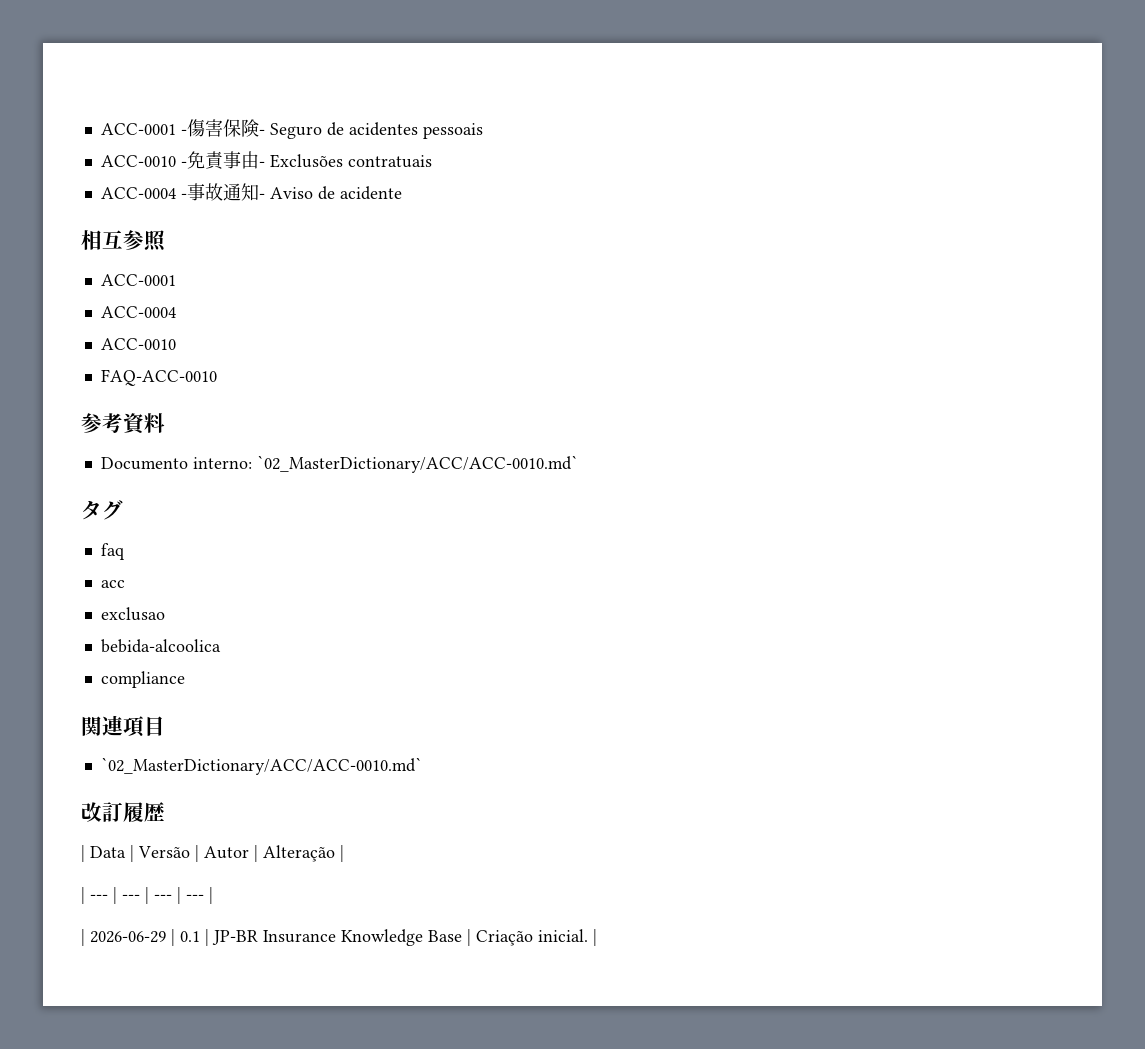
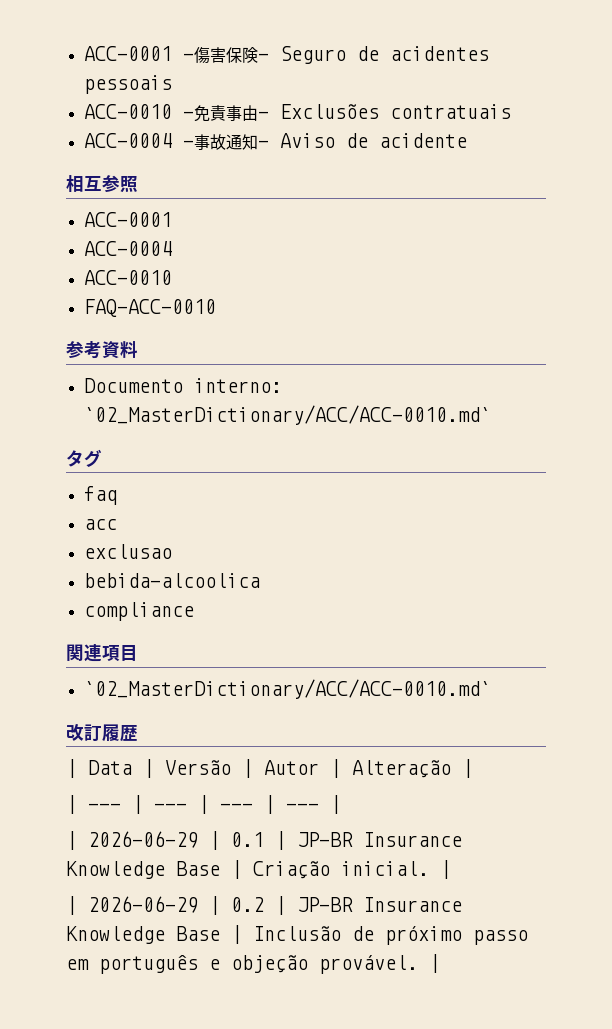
(597, 937) none -> [66,896,462,915] [66,925,528,945] [66,954,440,974] // | 2026-06-29 | 0.2 | JP-BR Insurance Knowledge Base | Inclusão de próximo passo em português e objeção provável. |

